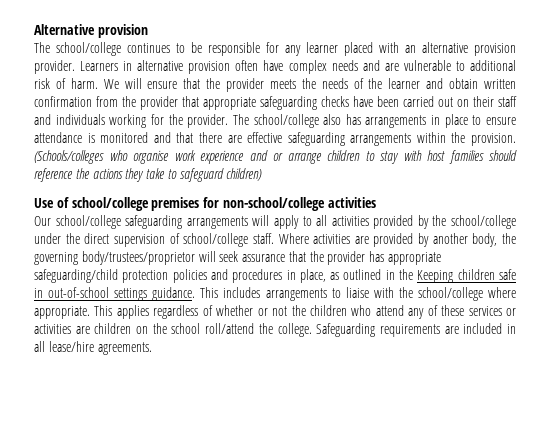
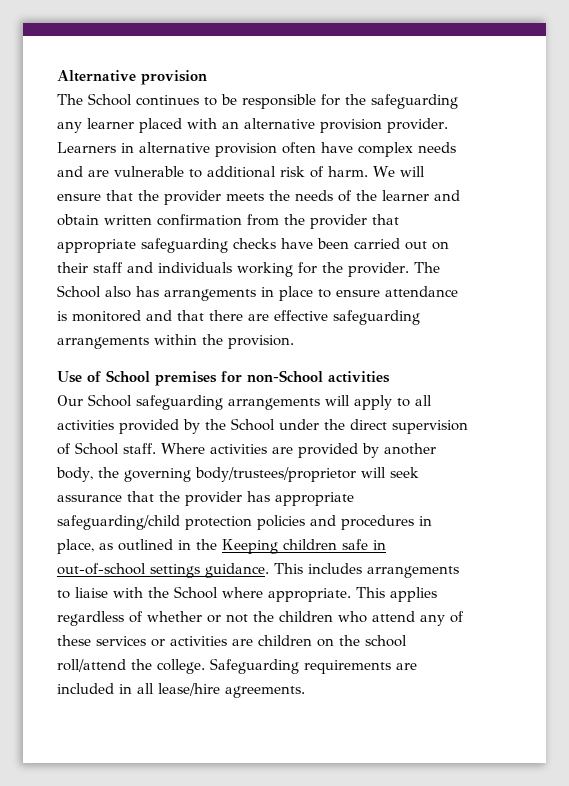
[56,42,121,56] school/college -> [88,93,132,106] School
(279, 47) none -> [345,94,458,109] the safeguarding
[253,114,319,128] school/college -> [57,285,101,298] School
[34,150,517,164] [34,168,263,182] (Schools/colleges who organise work experience and or arrange children to stay with host families should reference the actions they take to safeguard children) -> (294, 342) none
[71,197,149,211] school/college -> [106,370,150,382] School
[222,197,325,211] non-school/college -> [247,370,323,382] non-School
[55,215,121,229] school/college -> [88,394,132,407] School
[450,215,516,229] school/college -> [231,418,275,431] School
[183,233,249,247] school/college -> [75,442,119,455] School
[417,287,483,301] school/college -> [174,586,218,599] School

